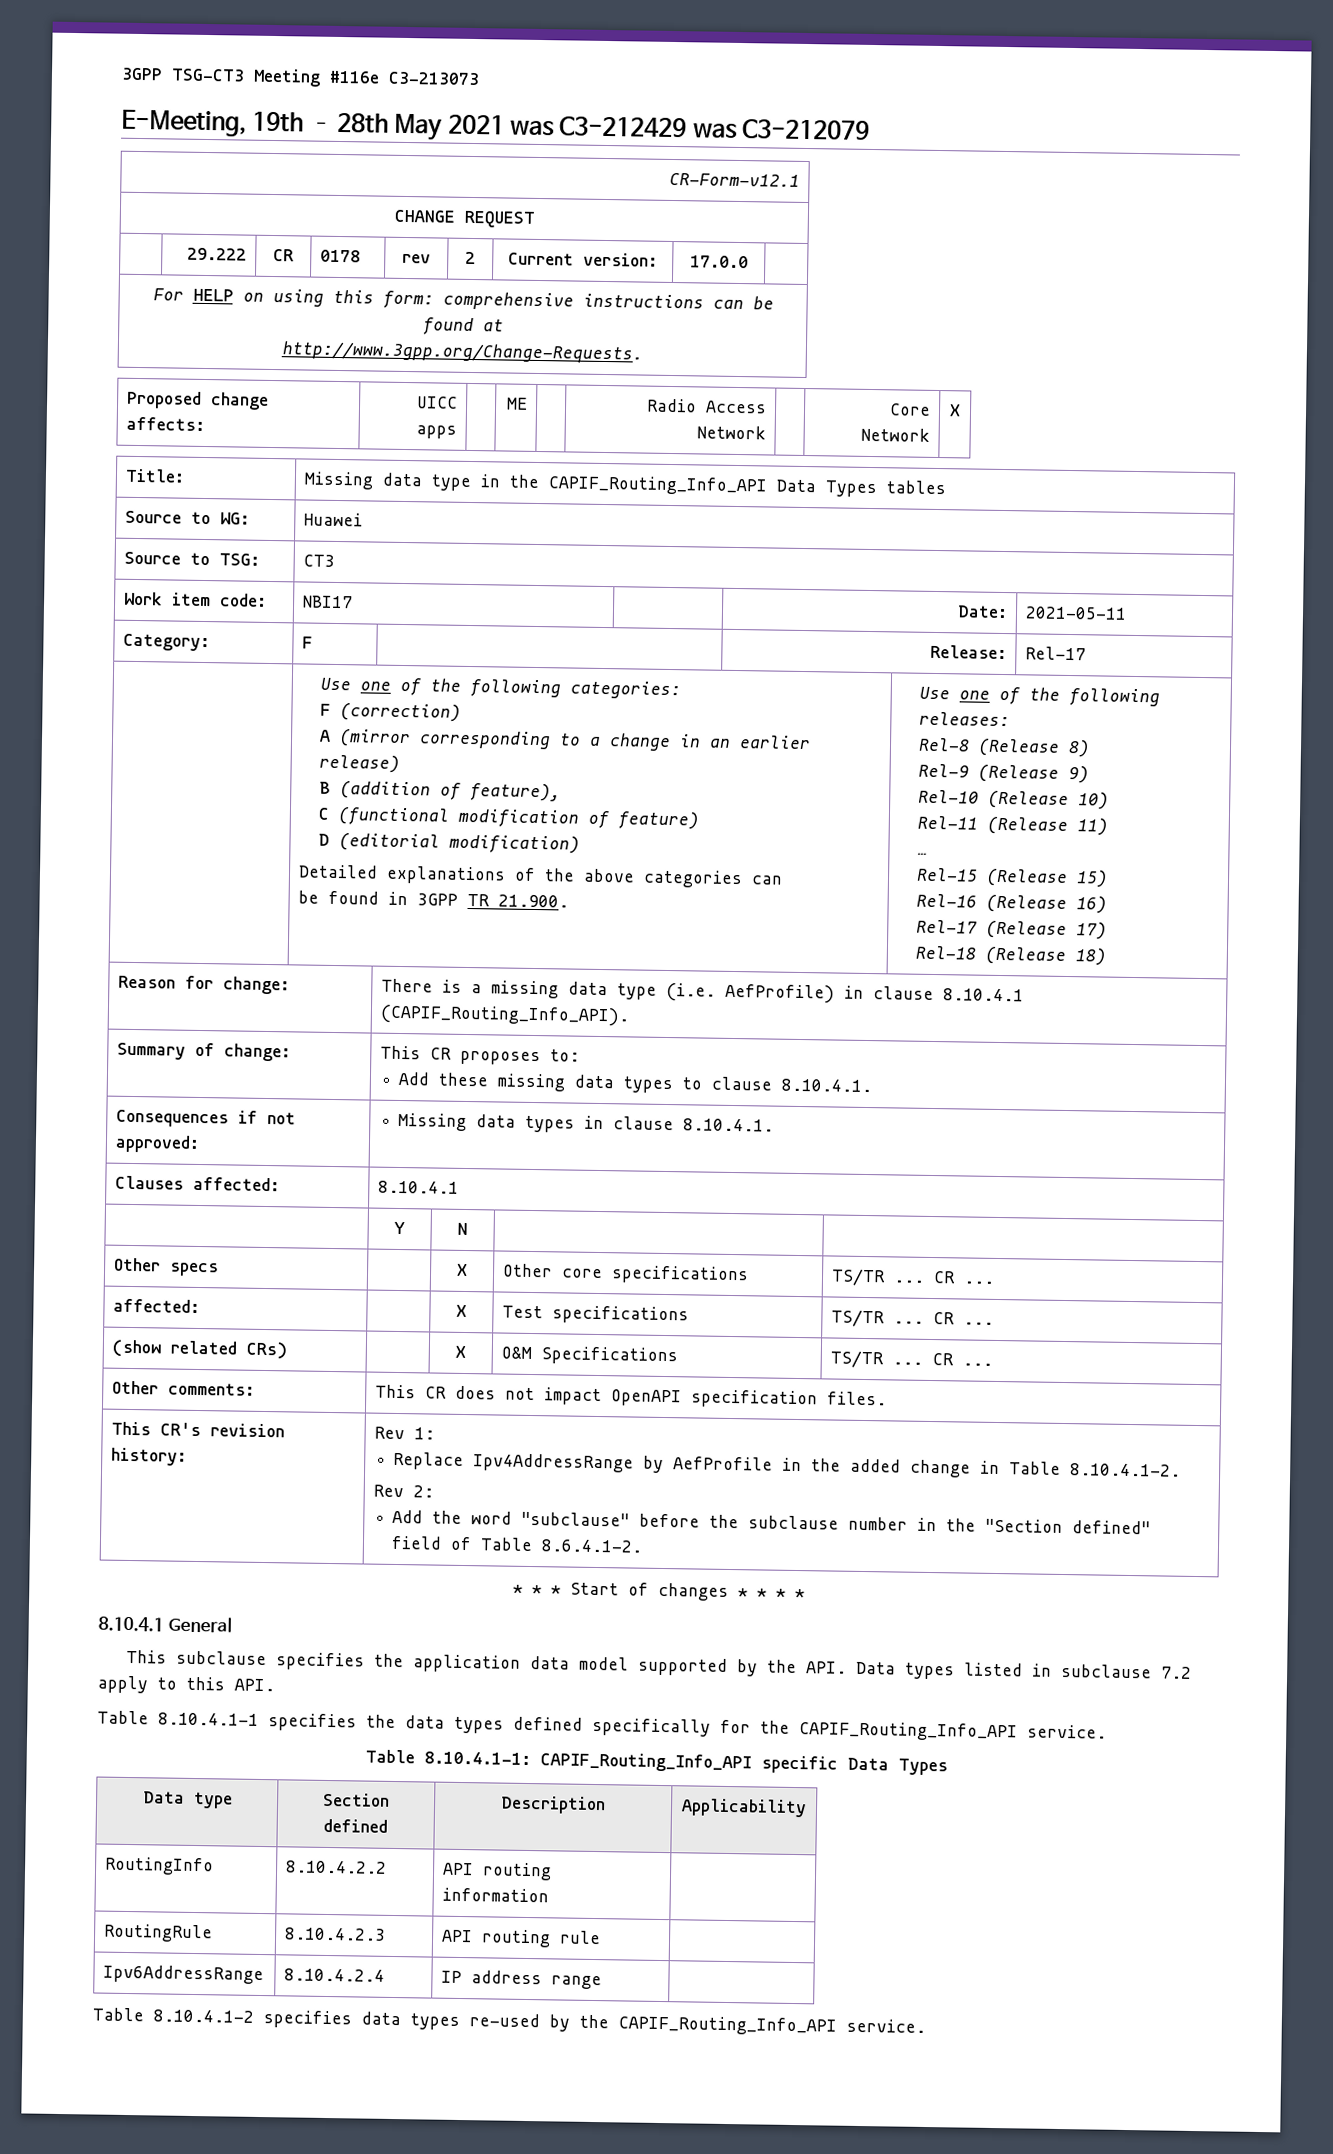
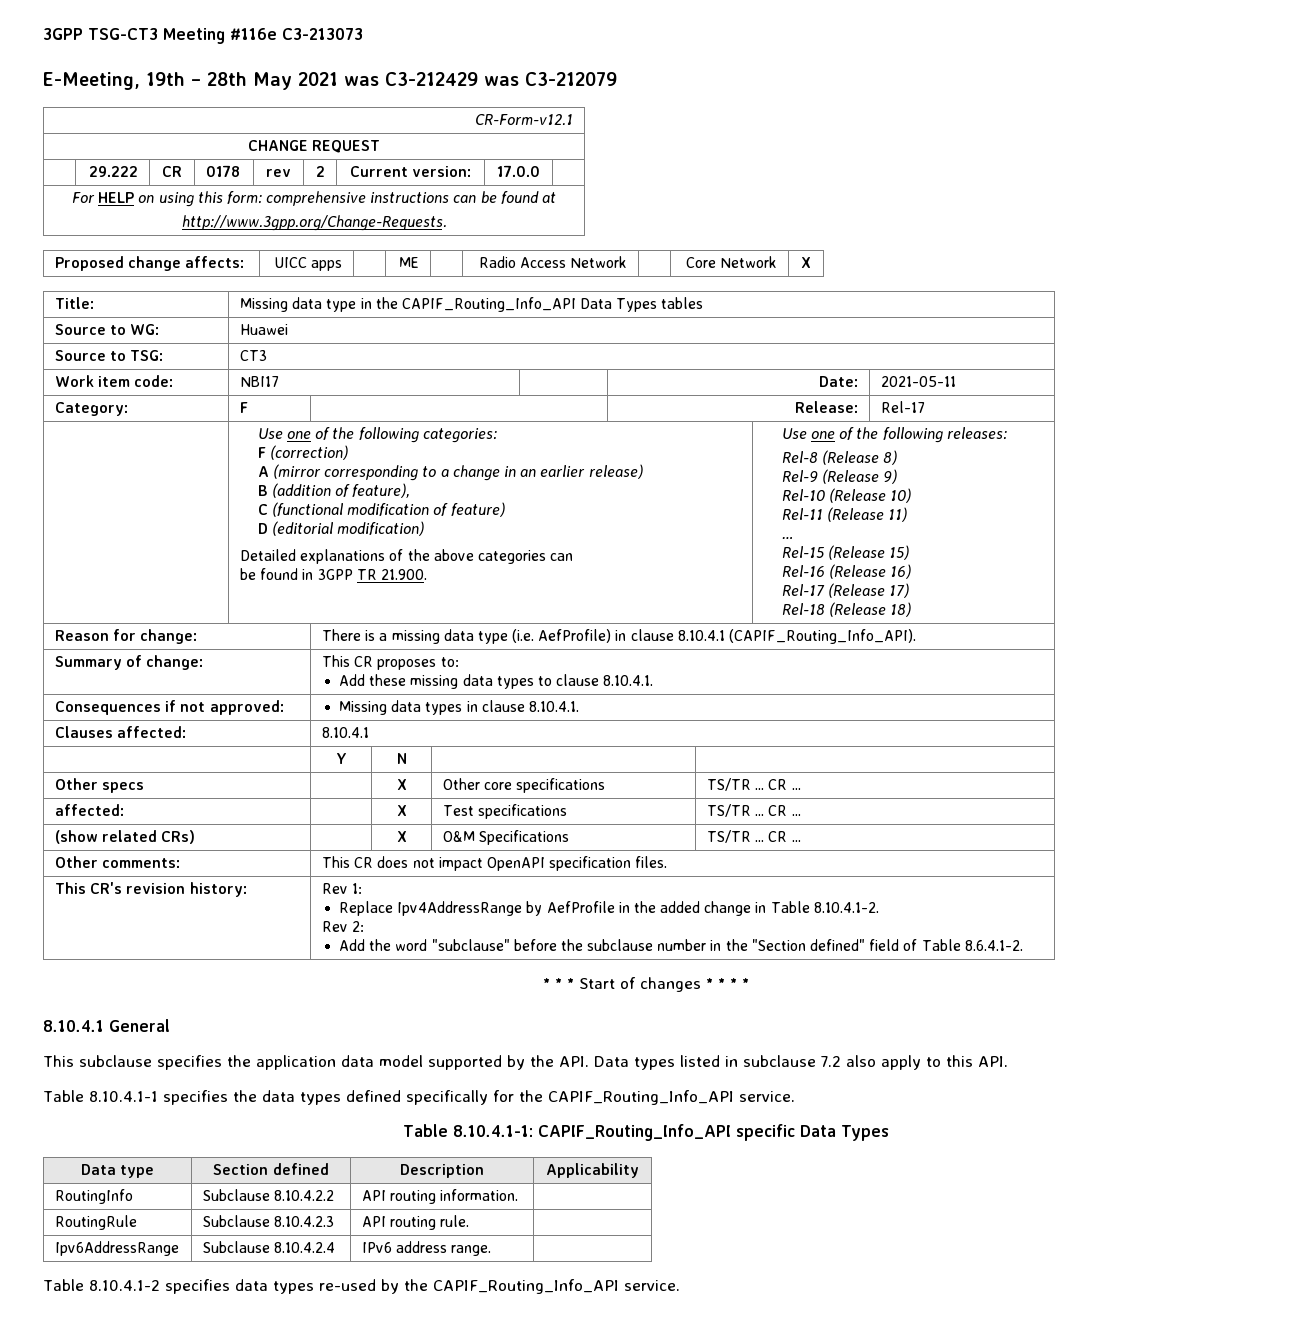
(1192, 1672) none -> [846,1055,876,1067] also
(215, 1866) none -> [202,1189,270,1201] Subclause
[442,1887,550,1903] information -> [440,1189,519,1201] information.
(214, 1933) none -> [202,1215,270,1227] Subclause
[559,1930,602,1945] rule -> [440,1215,470,1227] rule.
(265, 1974) none -> [202,1241,270,1253] Subclause
[441,1970,603,1990] IP address range -> [361,1241,492,1256] IPv6 address range.

